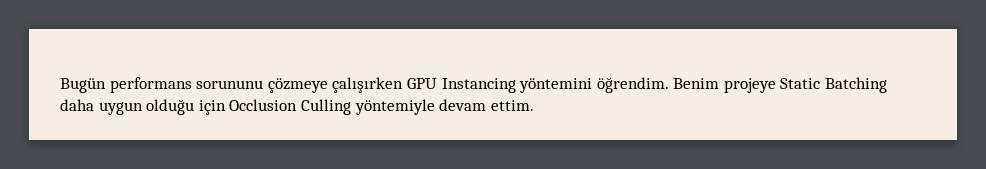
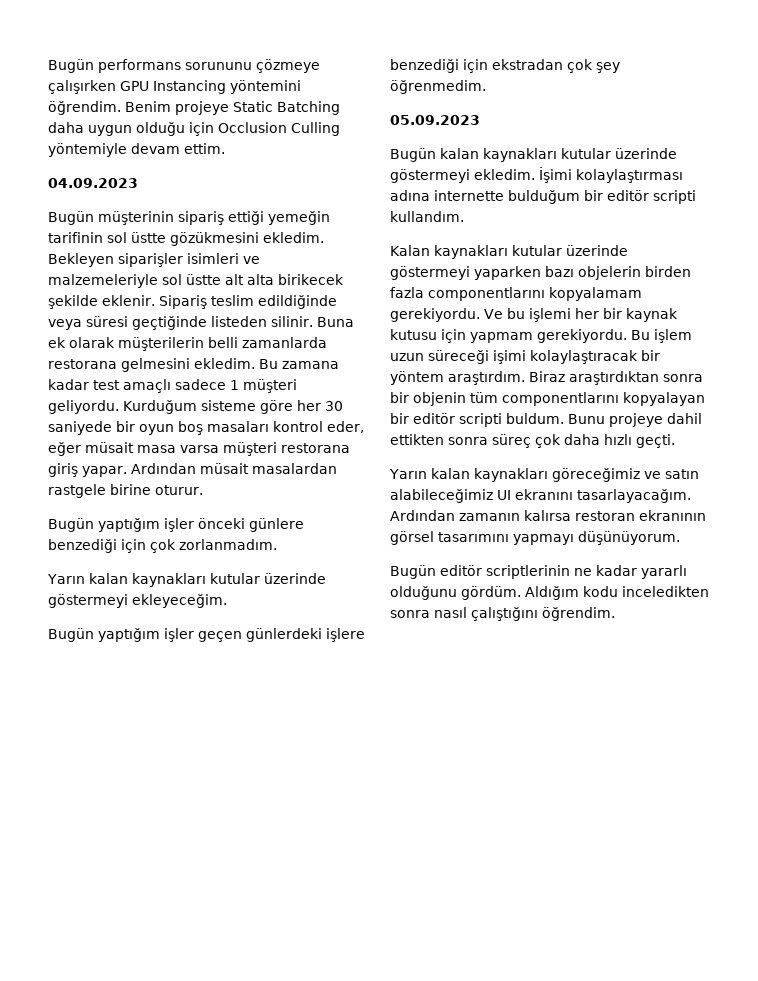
(534, 105) none -> [48,178,138,188] [48,211,330,225] [48,232,324,246] [48,253,260,267] [48,274,344,288] [48,295,337,309] [48,316,354,330] [48,337,327,351] [48,358,339,372] [48,379,297,393] [48,400,343,414] [48,421,364,435] [48,442,350,456] [48,463,337,477] [48,484,203,498] [48,518,304,532] [48,539,277,553] [47,573,326,587] [48,594,227,608] [48,628,365,642] [390,59,620,73] [390,80,486,94] [390,115,480,125] [390,148,677,162] [390,167,683,183] [390,190,696,204] [390,211,464,222] [390,245,628,259] [390,266,691,280] [390,287,642,301] [390,308,678,322] [390,329,692,343] [390,350,660,364] [390,371,703,385] [390,392,705,406] [390,413,702,427] [390,434,675,448] [389,468,699,482] [390,489,691,503] [390,510,706,521] [390,531,680,545] [390,565,687,579] [390,586,709,600] [390,607,615,621] // 04.09.2023 // Bugün müşterinin sipariş ettiği yemeğin tarifinin sol üstte gözükmesini ekledim. Bekleyen siparişler isimleri ve malzemeleriyle sol üstte alt alta birikecek şekilde eklenir. Sipariş teslim edildiğinde veya süresi geçtiğinde listeden silinir. Buna ek olarak müşterilerin belli zamanlarda restorana gelmesini ekledim. Bu zamana kadar test amaçlı sadece 1 müşteri geliyordu. Kurduğum sisteme göre her 30 saniyede bir oyun boş masaları kontrol eder, eğer müsait masa varsa müşteri restorana giriş yapar. Ardından müsait masalardan rastgele birine oturur. // Bugün yaptığım işler önceki günlere benzediği için çok zorlanmadım. // Yarın kalan kaynakları kutular üzerinde göstermeyi ekleyeceğim. // Bugün yaptığım işler geçen günlerdeki işlere benzediği için ekstradan çok şey öğrenmedim. // 05.09.2023 // Bugün kalan kaynakları kutular üzerinde göstermeyi ekledim. İşimi kolaylaştırması adına internette bulduğum bir editör scripti kullandım. // Kalan kaynakları kutular üzerinde göstermeyi yaparken bazı objelerin birden fazla componentlarını kopyalamam gerekiyordu. Ve bu işlemi her bir kaynak kutusu için yapmam gerekiyordu. Bu işlem uzun süreceği işimi kolaylaştıracak bir yöntem araştırdım. Biraz araştırdıktan sonra bir objenin tüm componentlarını kopyalayan bir editör scripti buldum. Bunu projeye dahil ettikten sonra süreç çok daha hızlı geçti. // Yarın kalan kaynakları göreceğimiz ve satın alabileceğimiz UI ekranını tasarlayacağım. Ardından zamanın kalırsa restoran ekranının görsel tasarımını yapmayı düşünüyorum. // Bugün editör scriptlerinin ne kadar yararlı olduğunu gördüm. Aldığım kodu inceledikten sonra nasıl çalıştığını öğrendim.

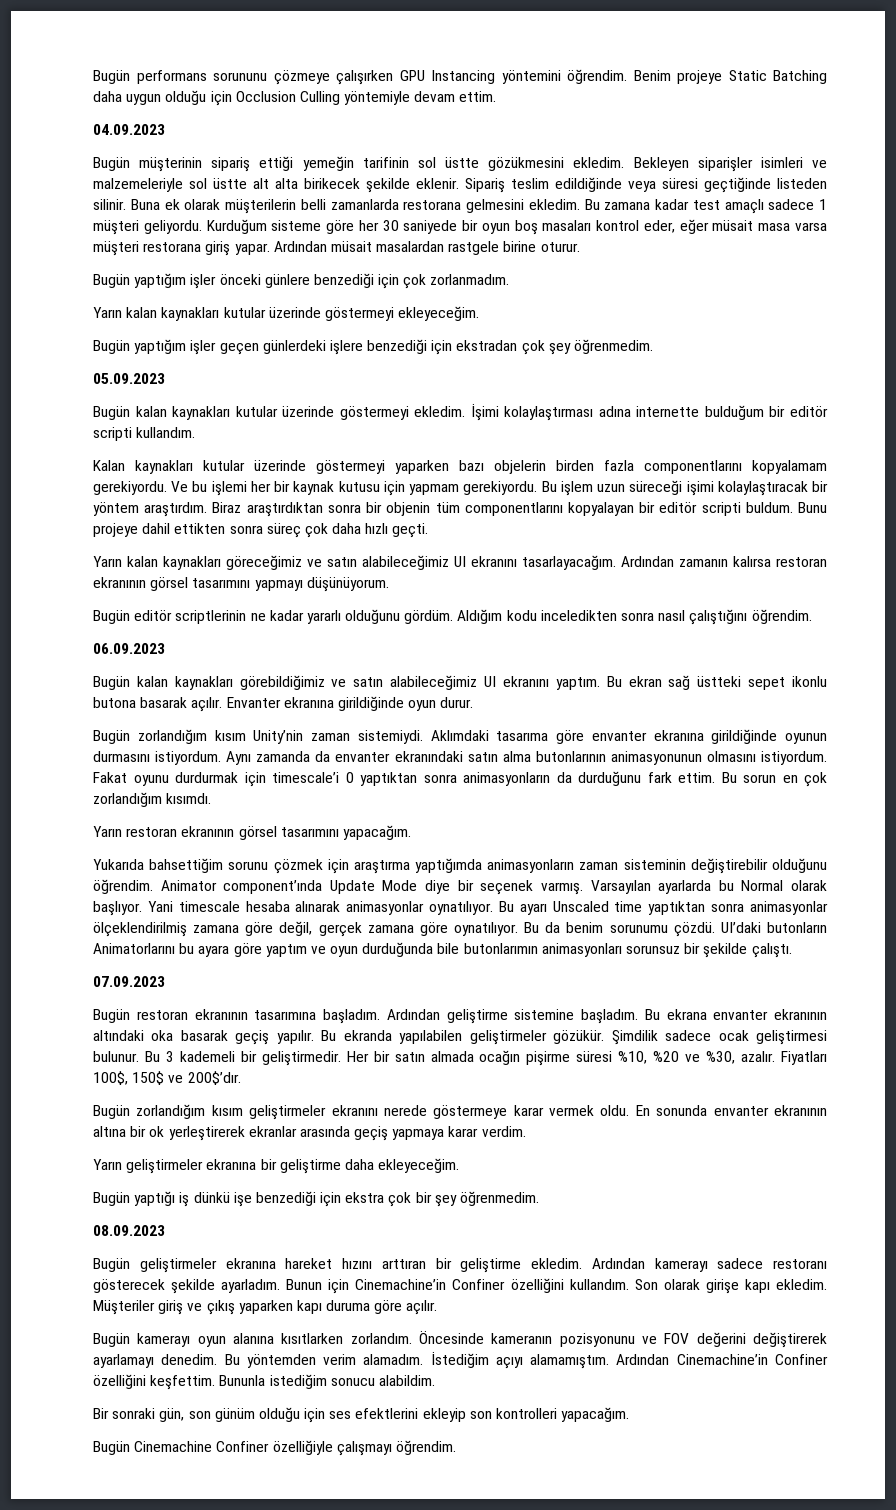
(615, 614) none -> [93,643,165,654] [93,675,827,690] [93,696,474,712] [93,729,827,744] [93,751,828,765] [93,771,827,787] [93,792,212,807] [93,825,411,840] [93,858,827,874] [93,879,828,895] [93,901,828,916] [93,921,827,937] [93,942,792,958] [93,976,165,987] [93,1009,827,1024] [93,1030,827,1045] [93,1050,828,1066] [93,1071,241,1085] [93,1104,827,1120] [93,1126,526,1141] [93,1158,460,1174] [93,1191,540,1207] [93,1225,165,1236] [93,1258,827,1273] [93,1278,828,1294] [93,1300,438,1315] [93,1330,828,1348] [93,1351,828,1369] [93,1374,435,1390] [93,1407,630,1423] [93,1440,456,1456] // 06.09.2023 // Bugün kalan kaynakları görebildiğimiz ve satın alabileceğimiz UI ekranını yaptım. Bu ekran sağ üstteki sepet ikonlu butona basarak açılır. Envanter ekranına girildiğinde oyun durur. // Bugün zorlandığım kısım Unity’nin zaman sistemiydi. Aklımdaki tasarıma göre envanter ekranına girildiğinde oyunun durmasını istiyordum. Aynı zamanda da envanter ekranındaki satın alma butonlarının animasyonunun olmasını istiyordum. Fakat oyunu durdurmak için timescale’i 0 yaptıktan sonra animasyonların da durduğunu fark ettim. Bu sorun en çok zorlandığım kısımdı. // Yarın restoran ekranının görsel tasarımını yapacağım. // Yukarıda bahsettiğim sorunu çözmek için araştırma yaptığımda animasyonların zaman sisteminin değiştirebilir olduğunu öğrendim. Animator component’ında Update Mode diye bir seçenek varmış. Varsayılan ayarlarda bu Normal olarak başlıyor. Yani timescale hesaba alınarak animasyonlar oynatılıyor. Bu ayarı Unscaled time yaptıktan sonra animasyonlar ölçeklendirilmiş zamana göre değil, gerçek zamana göre oynatılıyor. Bu da benim sorunumu çözdü. UI’daki butonların Animatorlarını bu ayara göre yaptım ve oyun durduğunda bile butonlarımın animasyonları sorunsuz bir şekilde çalıştı. // 07.09.2023 // Bugün restoran ekranının tasarımına başladım. Ardından geliştirme sistemine başladım. Bu ekrana envanter ekranının altındaki oka basarak geçiş yapılır. Bu ekranda yapılabilen geliştirmeler gözükür. Şimdilik sadece ocak geliştirmesi bulunur. Bu 3 kademeli bir geliştirmedir. Her bir satın almada ocağın pişirme süresi %10, %20 ve %30, azalır. Fiyatları 100$, 150$ ve 200$’dır. // Bugün zorlandığım kısım geliştirmeler ekranını nerede göstermeye karar vermek oldu. En sonunda envanter ekranının altına bir ok yerleştirerek ekranlar arasında geçiş yapmaya karar verdim. // Yarın geliştirmeler ekranına bir geliştirme daha ekleyeceğim. // Bugün yaptığı iş dünkü işe benzediği için ekstra çok bir şey öğrenmedim. // 08.09.2023 // Bugün geliştirmeler ekranına hareket hızını arttıran bir geliştirme ekledim. Ardından kamerayı sadece restoranı gösterecek şekilde ayarladım. Bunun için Cinemachine’in Confiner özelliğini kullandım. Son olarak girişe kapı ekledim. Müşteriler giriş ve çıkış yaparken kapı duruma göre açılır. // Bugün kamerayı oyun alanına kısıtlarken zorlandım. Öncesinde kameranın pozisyonunu ve FOV değerini değiştirerek ayarlamayı denedim. Bu yöntemden verim alamadım. İstediğim açıyı alamamıştım. Ardından Cinemachine’in Confiner özelliğini keşfettim. Bununla istediğim sonucu alabildim. // Bir sonraki gün, son günüm olduğu için ses efektlerini ekleyip son kontrolleri yapacağım. // Bugün Cinemachine Confiner özelliğiyle çalışmayı öğrendim.

